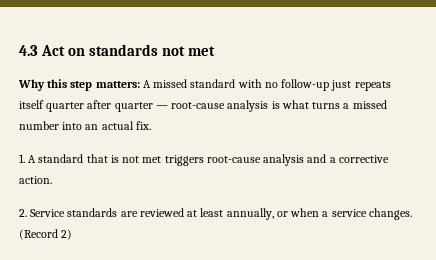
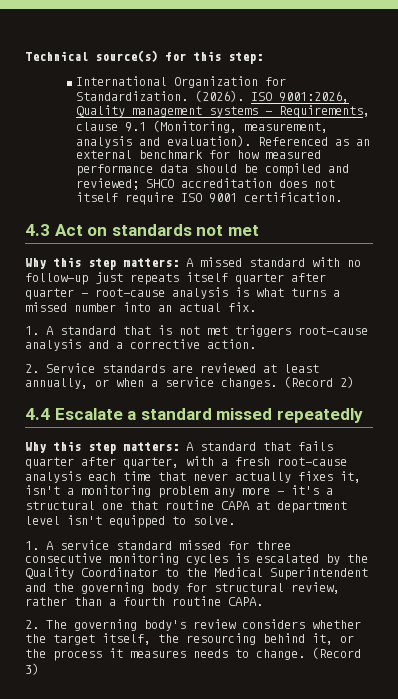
(19, 50) none -> [25,50,263,64] [76,76,287,88] [76,90,350,103] [76,105,371,118] [76,120,329,133] [76,135,371,148] [76,150,322,159] [76,163,350,176] [76,178,336,190] [76,192,343,205] Technical source(s) for this step: // International Organization for Standardization. (2026). ISO 9001:2026, Quality management systems — Requirements, clause 9.1 (Monitoring, measurement, analysis and evaluation). Referenced as an external benchmark for how measured performance data should be compiled and reviewed; SHCO accreditation does not itself require ISO 9001 certification. //
(73, 234) none -> [25,408,363,423] [25,441,333,454] [25,456,347,469] [25,471,361,483] [25,485,333,498] [25,500,347,513] [25,515,235,528] [25,540,291,550] [25,553,368,565] [25,567,368,580] [25,582,340,594] [25,596,263,606] [25,619,361,631] [25,633,354,645] [25,647,361,661] [25,663,39,675] // 4.4 Escalate a standard missed repeatedly // Why this step matters: A standard that fails quarter after quarter, with a fresh root-cause analysis each time that never actually fixes it, isn't a monitoring problem any more — it's a structural one that routine CAPA at department level isn't equipped to solve. // 1. A service standard missed for three consecutive monitoring cycles is escalated by the Quality Coordinator to the Medical Superintendent and the governing body for structural review, rather than a fourth routine CAPA. // 2. The governing body's review considers whether the target itself, the resourcing behind it, or the process it measures needs to change. (Record 3)

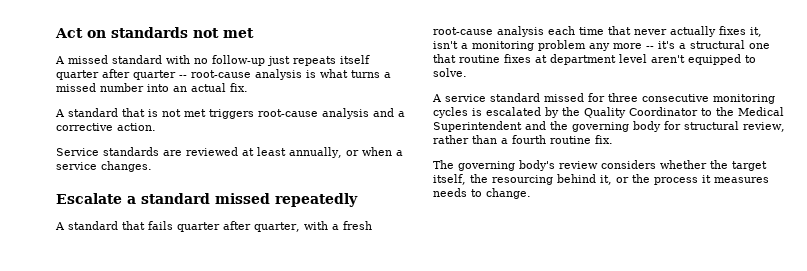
[25,50,263,64] [76,76,287,88] [76,90,350,103] [76,105,371,118] [76,120,329,133] [76,135,371,148] [76,150,322,159] [76,163,350,176] [76,178,336,190] [76,192,343,205] [25,224,50,236] Technical source(s) for this step: // International Organization for Standardization. (2026). ISO 9001:2026, Quality management systems — Requirements, clause 9.1 (Monitoring, measurement, analysis and evaluation). Referenced as an external benchmark for how measured performance data should be compiled and reviewed; SHCO accreditation does not itself require ISO 9001 certification. // 4.3 -> (55, 33) none
[25,257,179,270] Why this step matters: -> (254, 33) none
[81,293,88,297] — -> [179,75,187,78] --
[25,326,39,335] 1. -> (248, 87) none
[25,364,39,373] 2. -> (156, 127) none
[284,376,354,388] [25,408,50,420] (Record 2) // 4.4 -> (152, 166) //
[25,441,179,454] Why this step matters: -> (358, 200) none
[277,491,284,495] — -> [646,46,654,49] --
[221,501,250,510] CAPA -> [504,54,531,63] fixes
[67,515,102,525] isn't -> [651,55,685,63] aren't
[25,541,39,550] 1. -> (467, 72) none
[228,597,263,606] [25,620,39,629] CAPA. // 2. -> [595,135,613,144] fix. //
[312,647,361,659] [25,663,39,675] (Record 3) -> (531, 193) none

